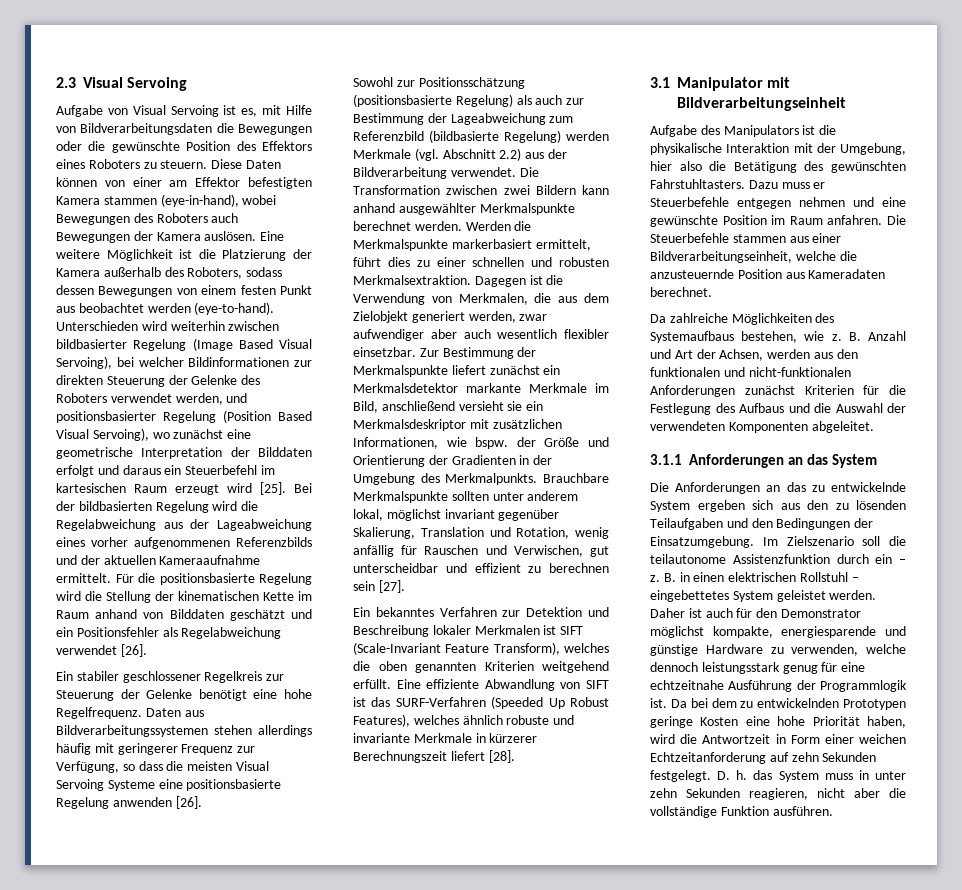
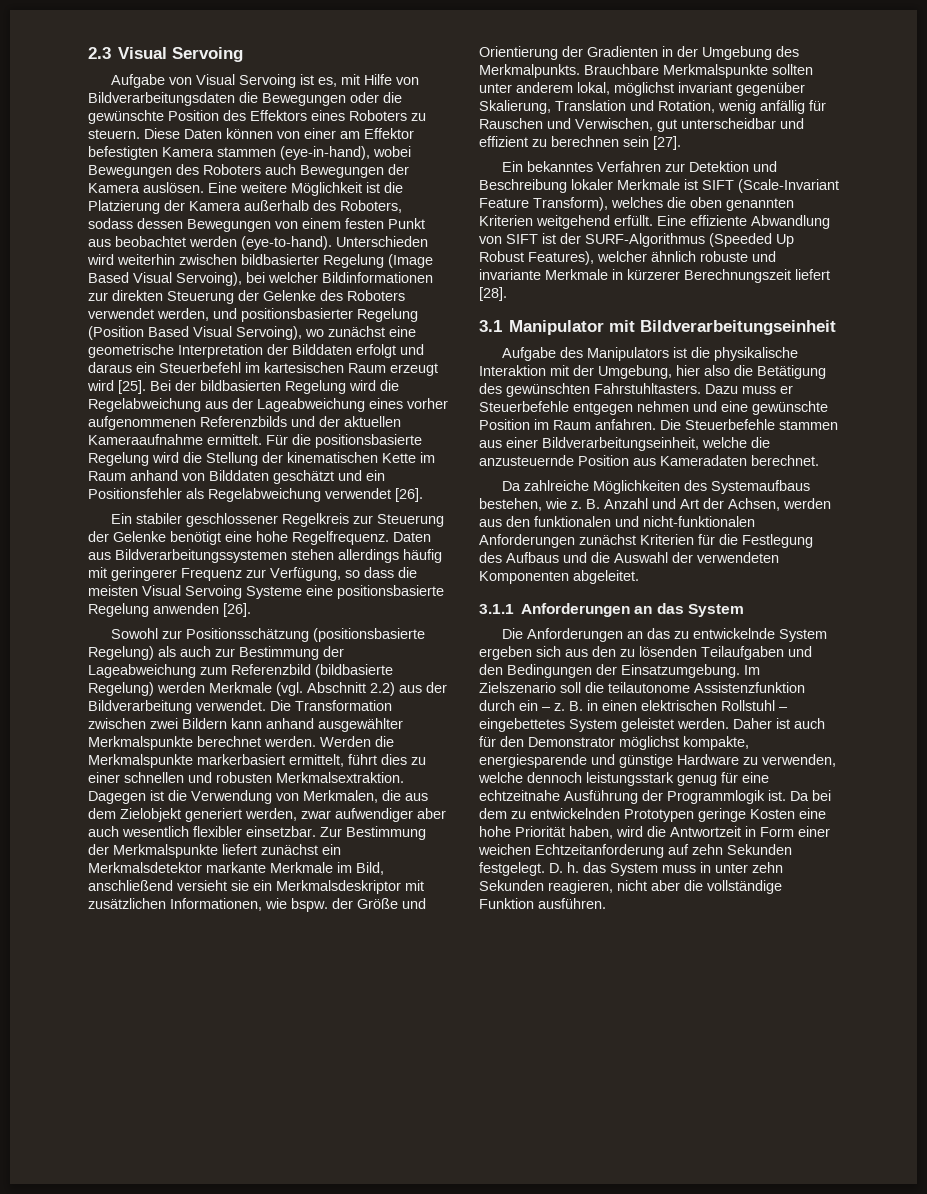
[474,625,540,635] Merkmalen -> [617,179,680,190] Merkmale
[371,697,486,707] das SURF-Verfahren -> [560,233,705,247] der SURF-Algorithmus
[413,715,459,725] welches -> [597,251,647,262] welcher

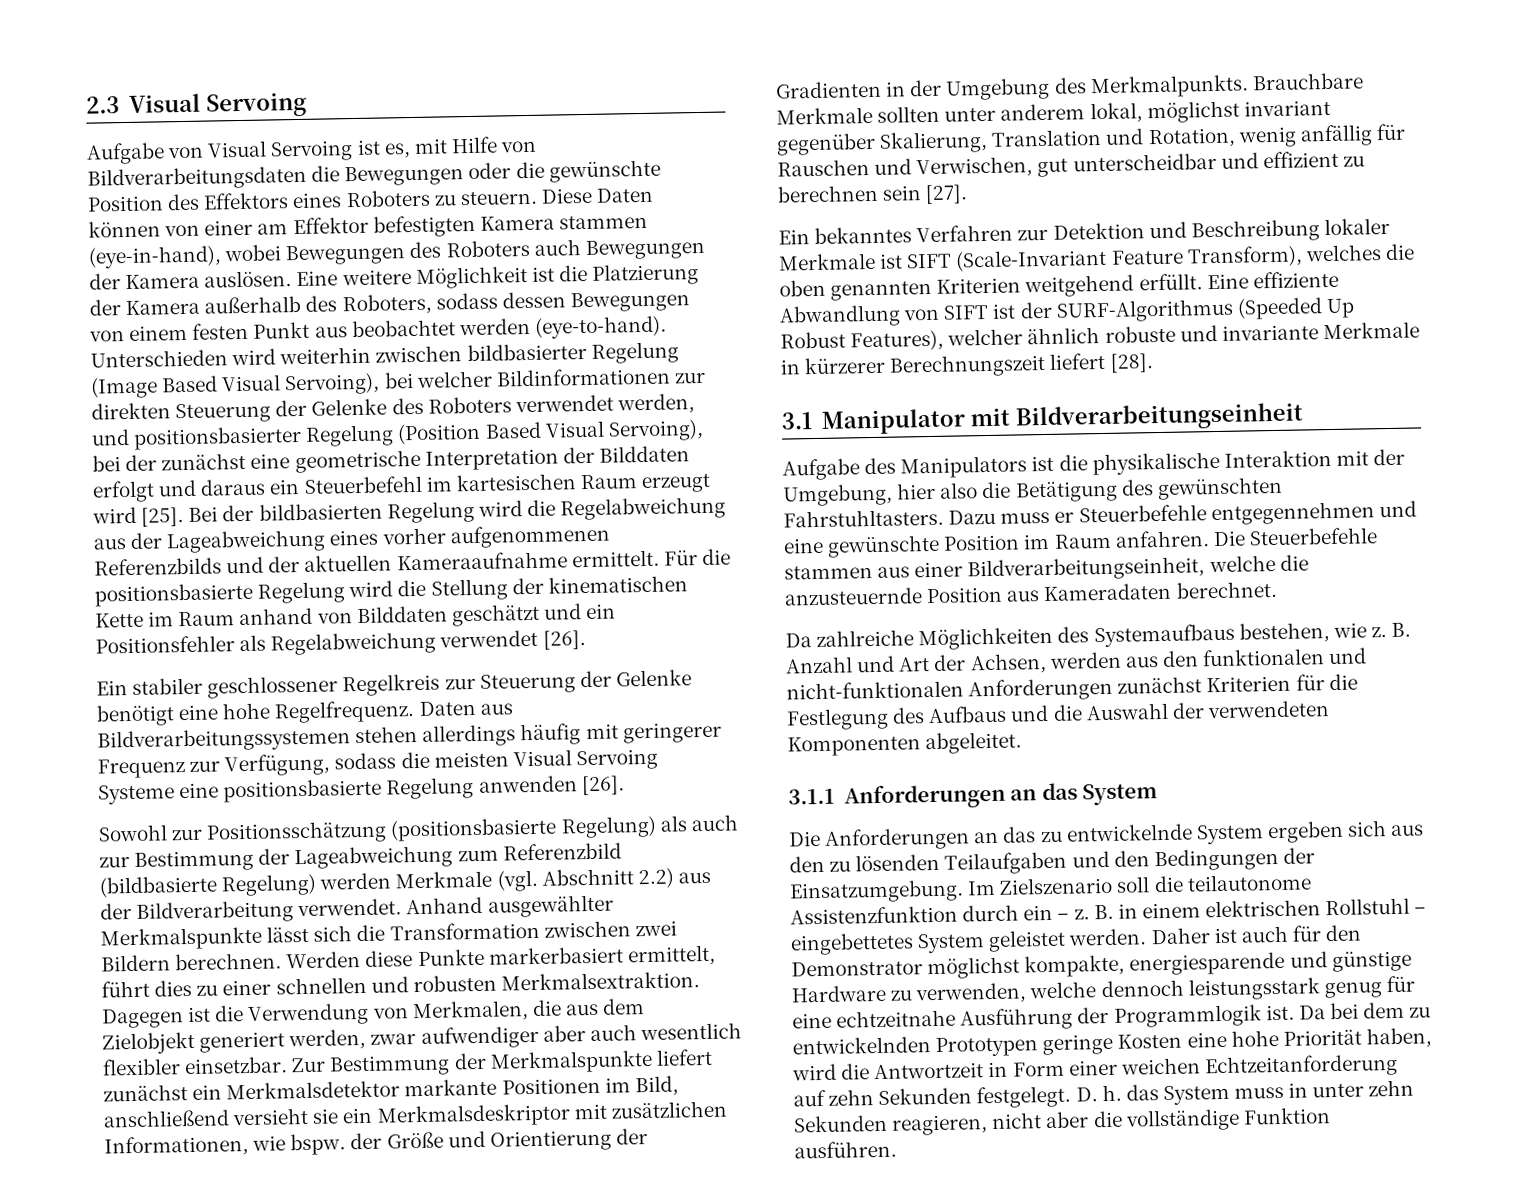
[305,329,324,337] wo -> [92,454,158,472] bei der
[345,567,394,578] so dass -> [334,752,397,770] sodass
[270,700,392,711] [88,718,403,732] [88,736,394,750] [88,754,193,768] Die Transformation zwischen zwei Bildern kann anhand ausgewählter Merkmalspunkte berechnet werden. Werden die Merkmalspunkte -> [406,894,614,918] [100,920,677,951] [101,948,485,972] Anhand ausgewählter Merkmalspunkte lässt sich die Transformation zwischen zwei Bildern berechnen. Werden diese Punkte
[270,862,333,873] Merkmale -> [501,1077,601,1095] Positionen
[663,64,768,78] Merkmalspunkte -> [776,106,873,125] Merkmale
[573,401,689,415] entgegen nehmen -> [1210,501,1375,526] entgegennehmen
[602,700,637,711] einen -> [1141,902,1201,919] einem

